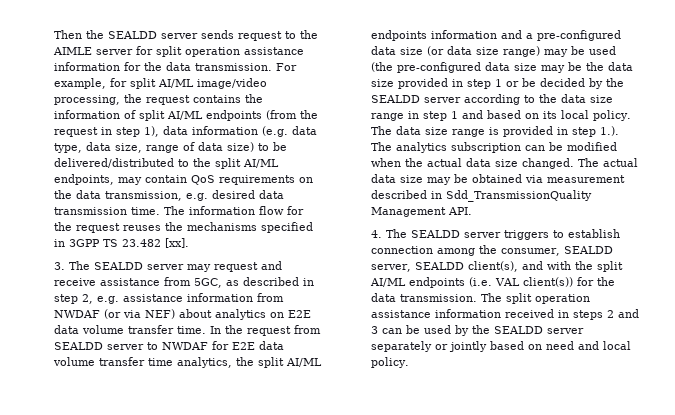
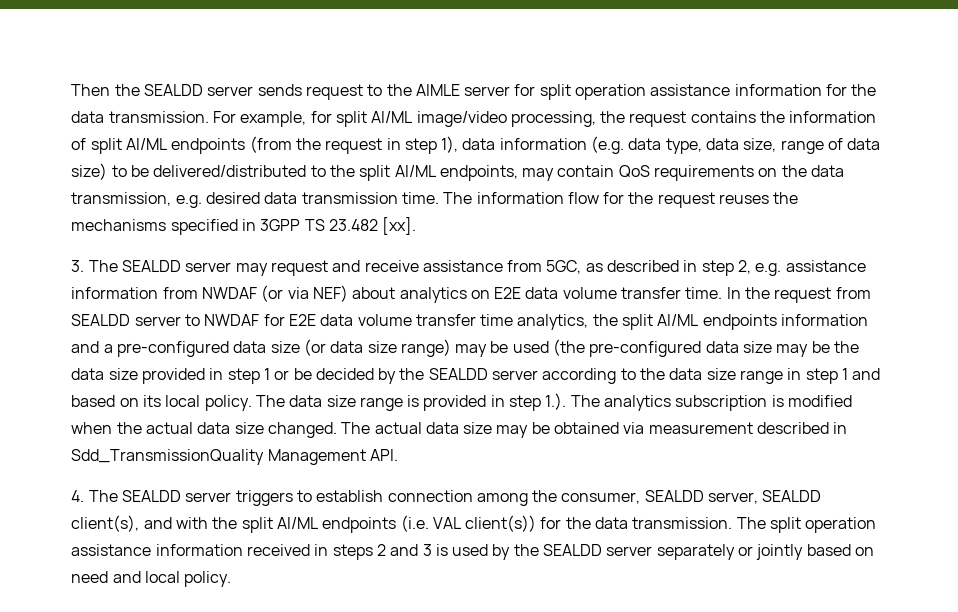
[525,142,564,151] can be -> [771,395,784,407] is
[382,325,421,334] can be -> [435,544,448,556] is

